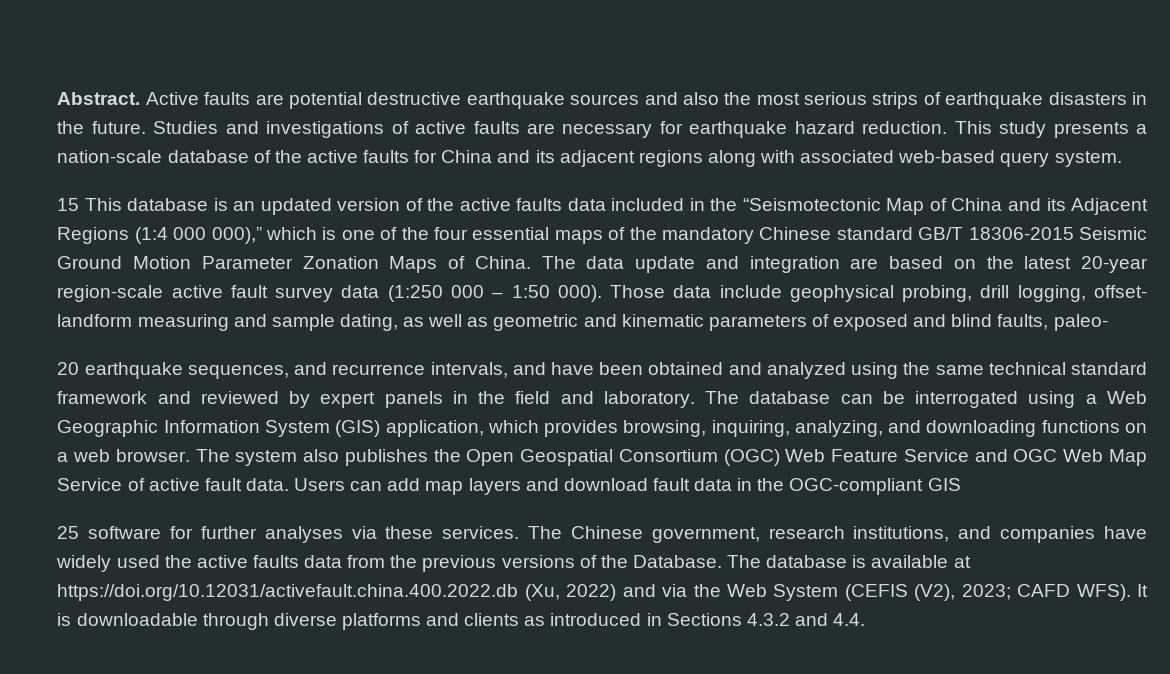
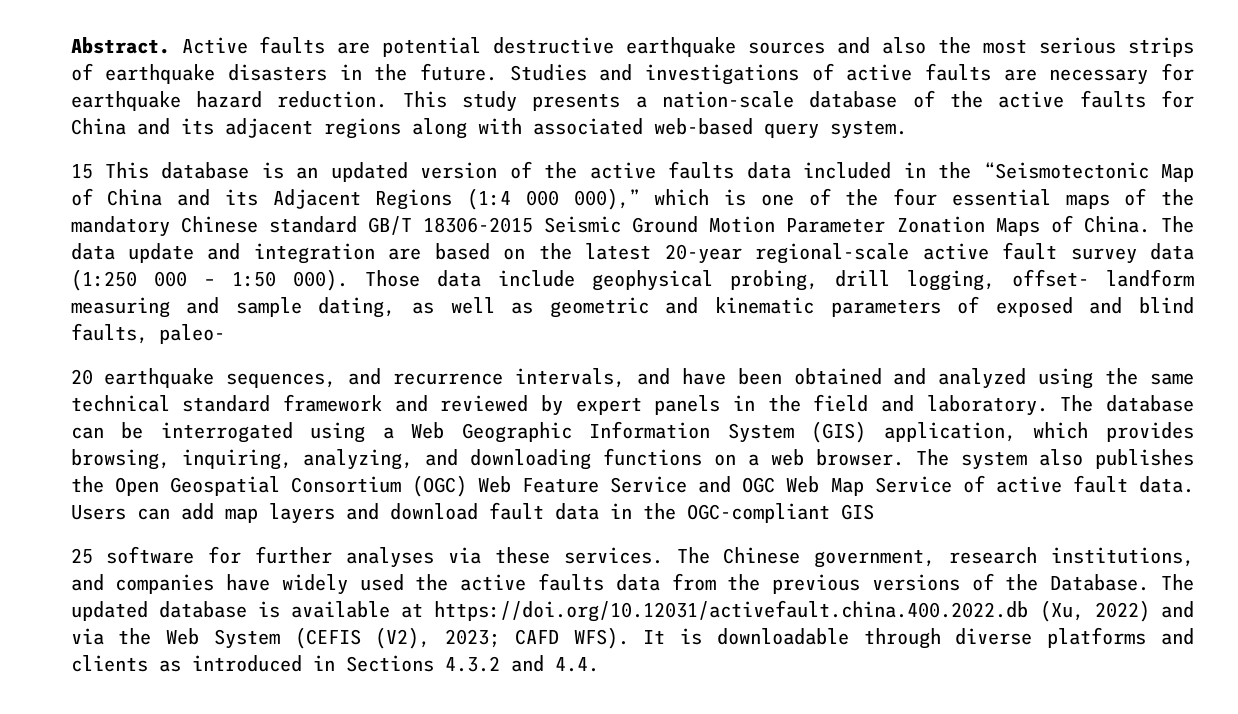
[57,285,164,302] region-scale -> [755,243,910,264] regional-scale
(762, 561) none -> [70,601,148,621] updated

